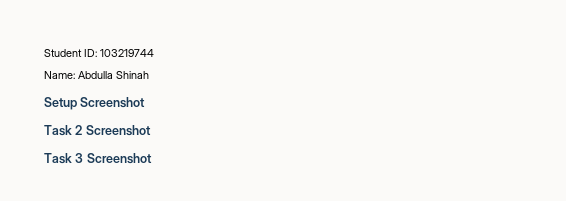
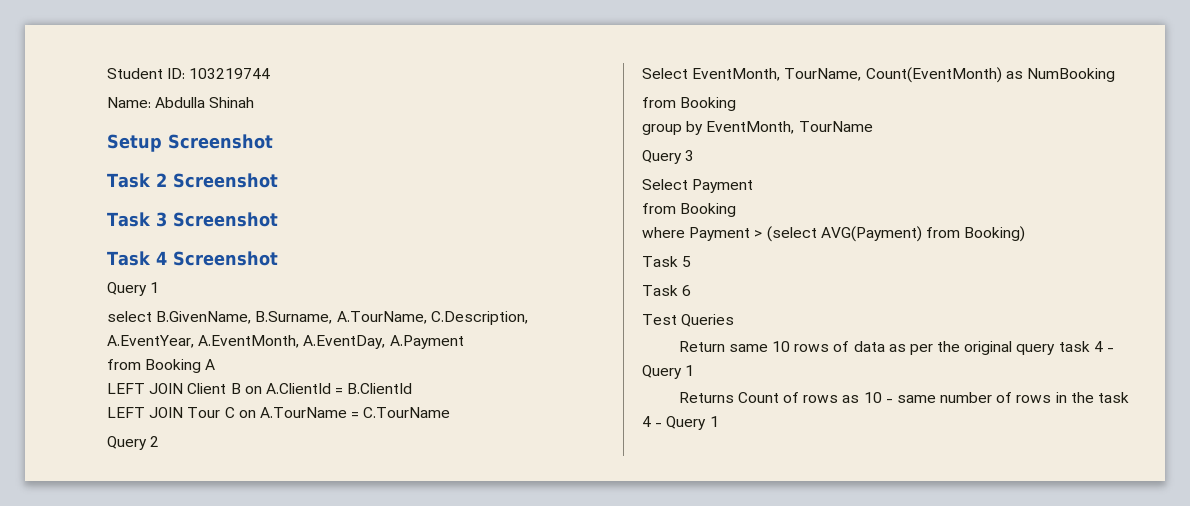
(152, 158) none -> [107,251,278,266] [107,282,160,296] [107,311,528,325] [107,335,464,349] [107,359,216,373] [107,383,413,394] [107,407,451,418] [107,436,160,450] [642,67,1115,83] [642,97,737,111] [642,121,873,135] [642,150,695,164] [642,179,754,193] [642,203,737,217] [642,226,1026,242] [642,256,692,267] [642,285,692,296] [642,314,735,327] [678,341,1115,355] [642,365,695,379] [678,392,1130,403] [642,416,719,430] // Task 4 Screenshot // Query 1 // select B.GivenName, B.Surname, A.TourName, C.Description, A.EventYear, A.EventMonth, A.EventDay, A.Payment // from Booking A // LEFT JOIN Client B on A.ClientId = B.ClientId // LEFT JOIN Tour C on A.TourName = C.TourName // Query 2 // Select EventMonth, TourName, Count(EventMonth) as NumBooking // from Booking // group by EventMonth, TourName // Query 3 // Select Payment // from Booking // where Payment > (select AVG(Payment) from Booking) // Task 5 // Task 6 // Test Queries // Return same 10 rows of data as per the original query task 4 - Query 1 // Returns Count of rows as 10 - same number of rows in the task 4 - Query 1

